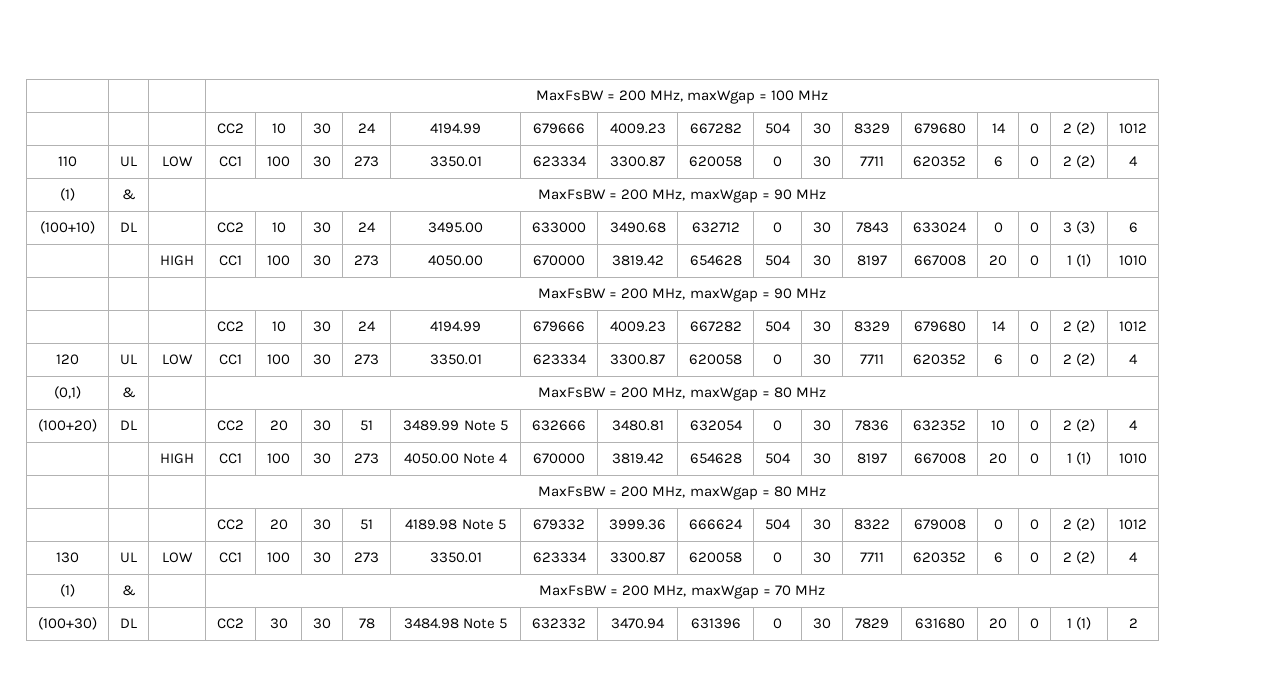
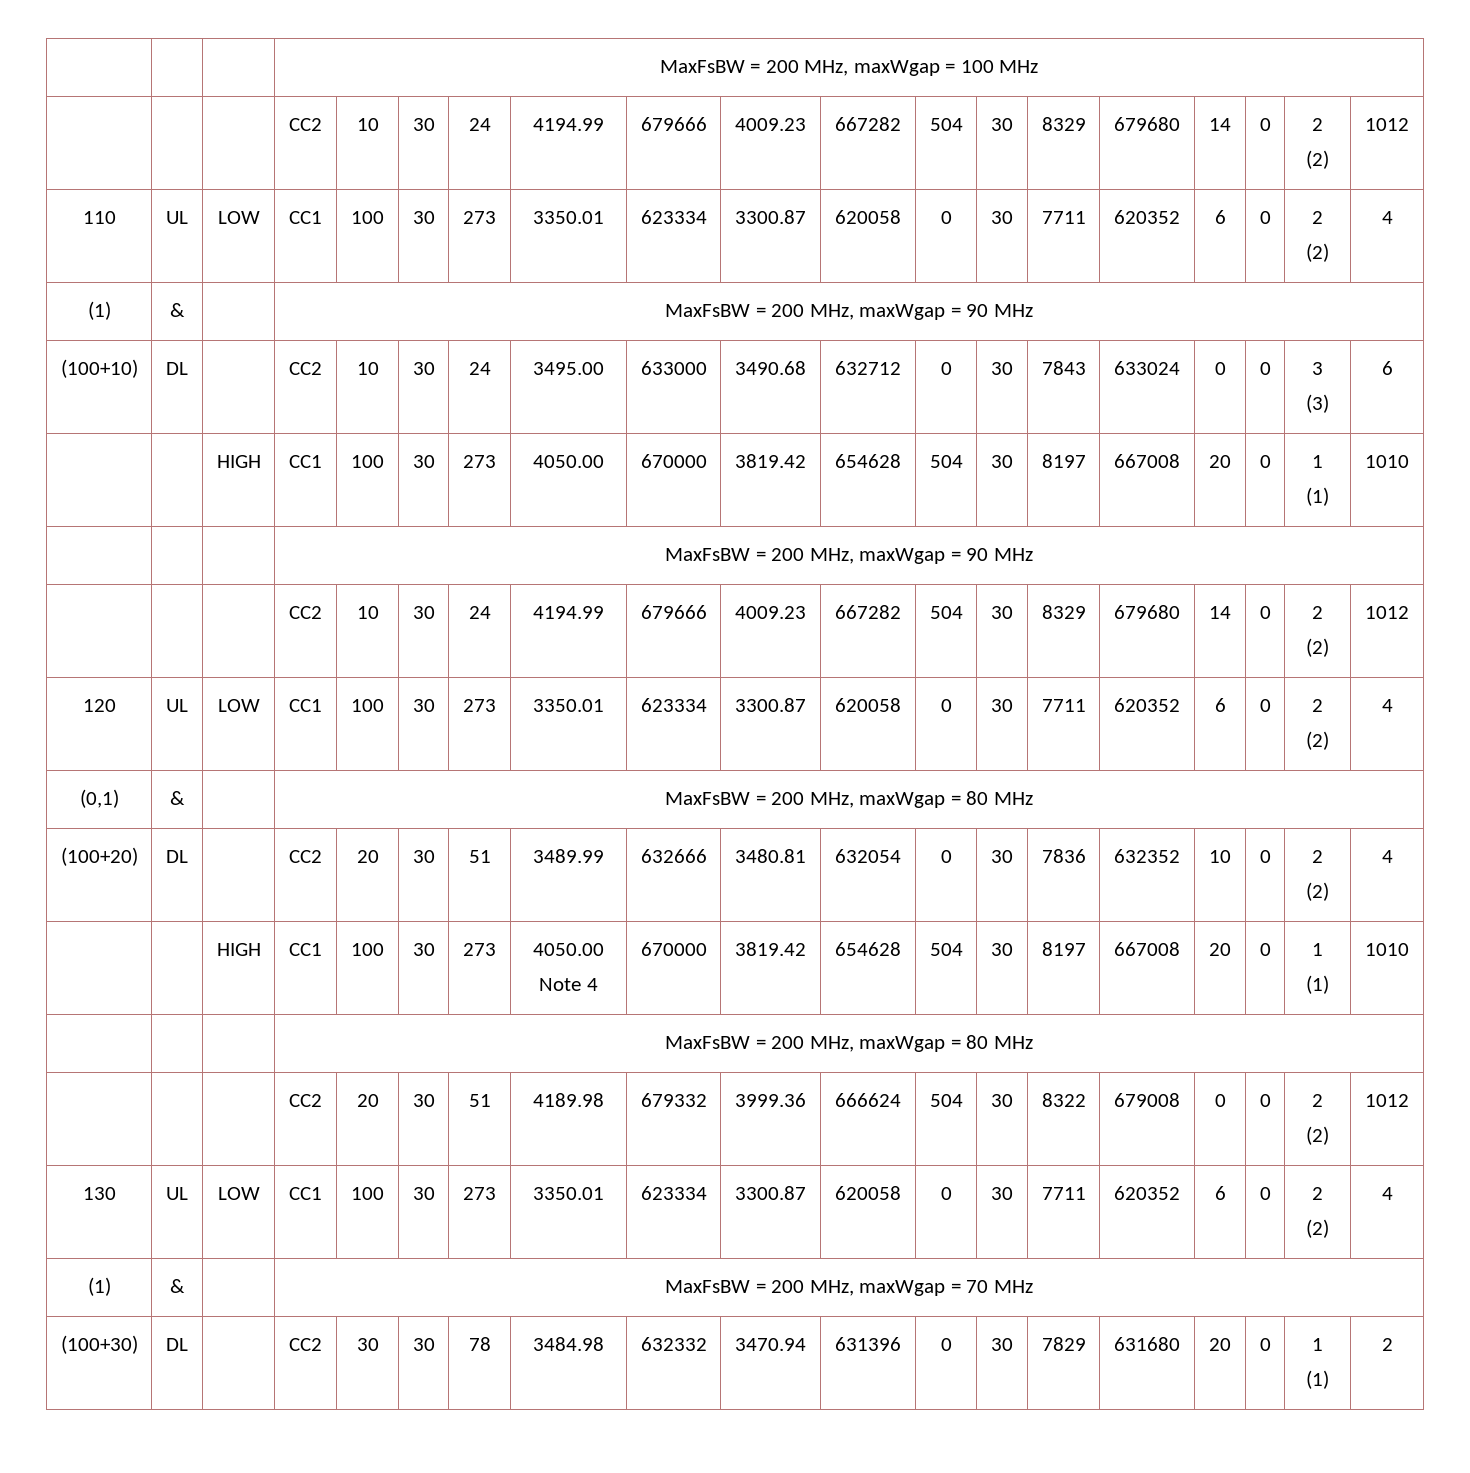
[463,420,508,431] Note 5 -> (604, 856) none
[461,519,506,530] Note 5 -> (604, 1100) none
[463,618,508,629] Note 5 -> (604, 1344) none

